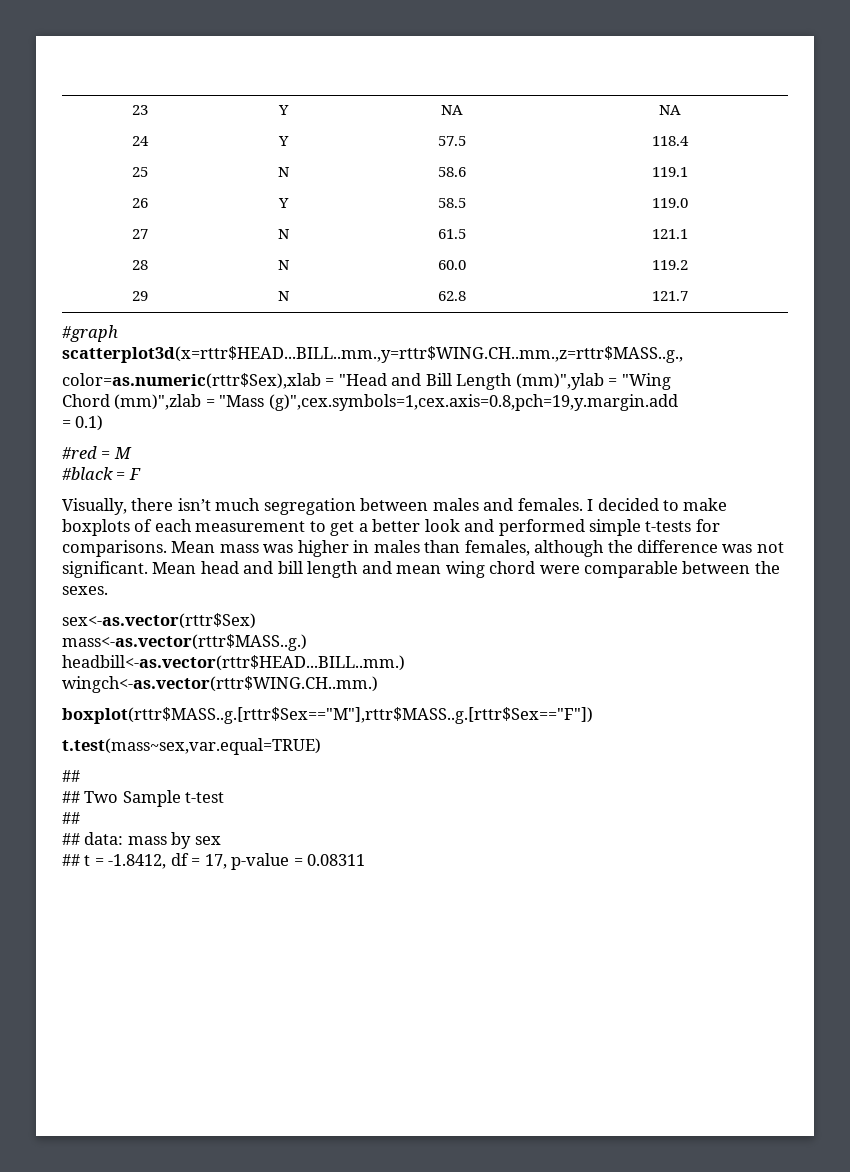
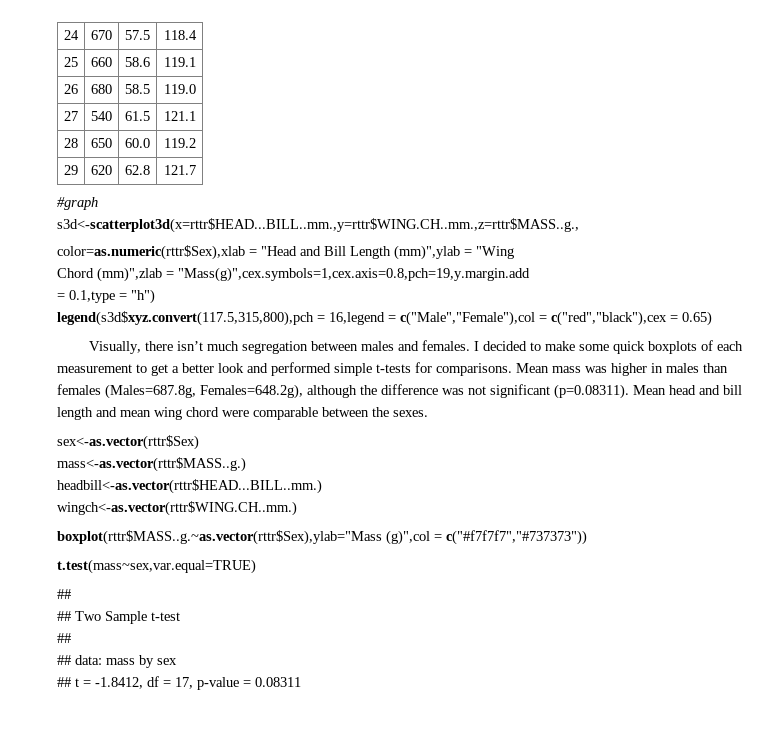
[131,105,148,115] [278,105,289,115] [440,105,463,115] [659,105,681,115] 23 | Y | NA | NA // -> (64, 35) none
[278,136,289,146] Y -> [91,30,112,40] 670
[278,167,290,177] N -> [91,57,112,67] 660
[278,198,289,208] Y -> [91,84,112,94] 680
[278,229,290,239] N -> [91,111,112,121] 540
[278,260,290,270] N -> [91,138,112,148] 650
[278,291,290,301] N -> [91,165,112,175] 620
[62,346,683,363] scatterplot3d(x=rttr$HEAD...BILL..mm.,y=rttr$WING.CH..mm.,z=rttr$MASS..g., -> [57,218,579,233] s3d<-scatterplot3d(x=rttr$HEAD...BILL..mm.,y=rttr$WING.CH..mm.,z=rttr$MASS..g.,
[219,394,678,411] [62,415,104,431] [62,446,132,459] [62,467,141,480] "Mass (g)",cex.symbols=1,cex.axis=0.8,pch=19,y.margin.add // = 0.1) // #red = M // #black = F -> [178,267,530,282] [57,289,155,304] [57,311,712,326] "Mass(g)",cex.symbols=1,cex.axis=0.8,pch=19,y.margin.add // = 0.1,type = "h") // legend(s3d$xyz.convert(117.5,315,800),pch = 16,legend = c("Male","Female"),col = c("red","black"),cex = 0.65)
(728, 504) none -> [578,341,645,354] some quick
[464,540,530,556] females, -> [57,384,303,399] females (Males=687.8g, Females=648.2g),
[62,561,148,578] significant. -> [490,384,629,399] significant (p=0.08311).
[62,707,593,724] boxplot(rttr$MASS..g.[rttr$Sex=="M"],rttr$MASS..g.[rttr$Sex=="F"]) -> [57,530,587,545] boxplot(rttr$MASS..g.~as.vector(rttr$Sex),ylab="Mass (g)",col = c("#f7f7f7","#737373"))

